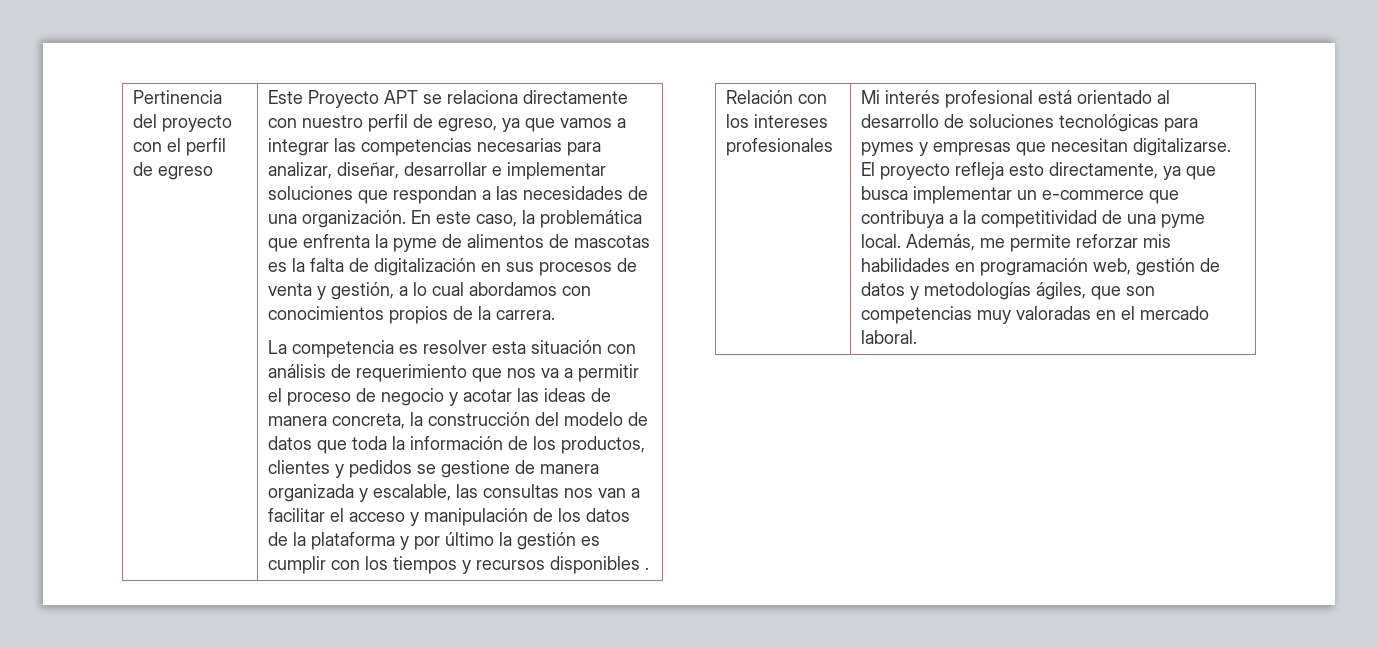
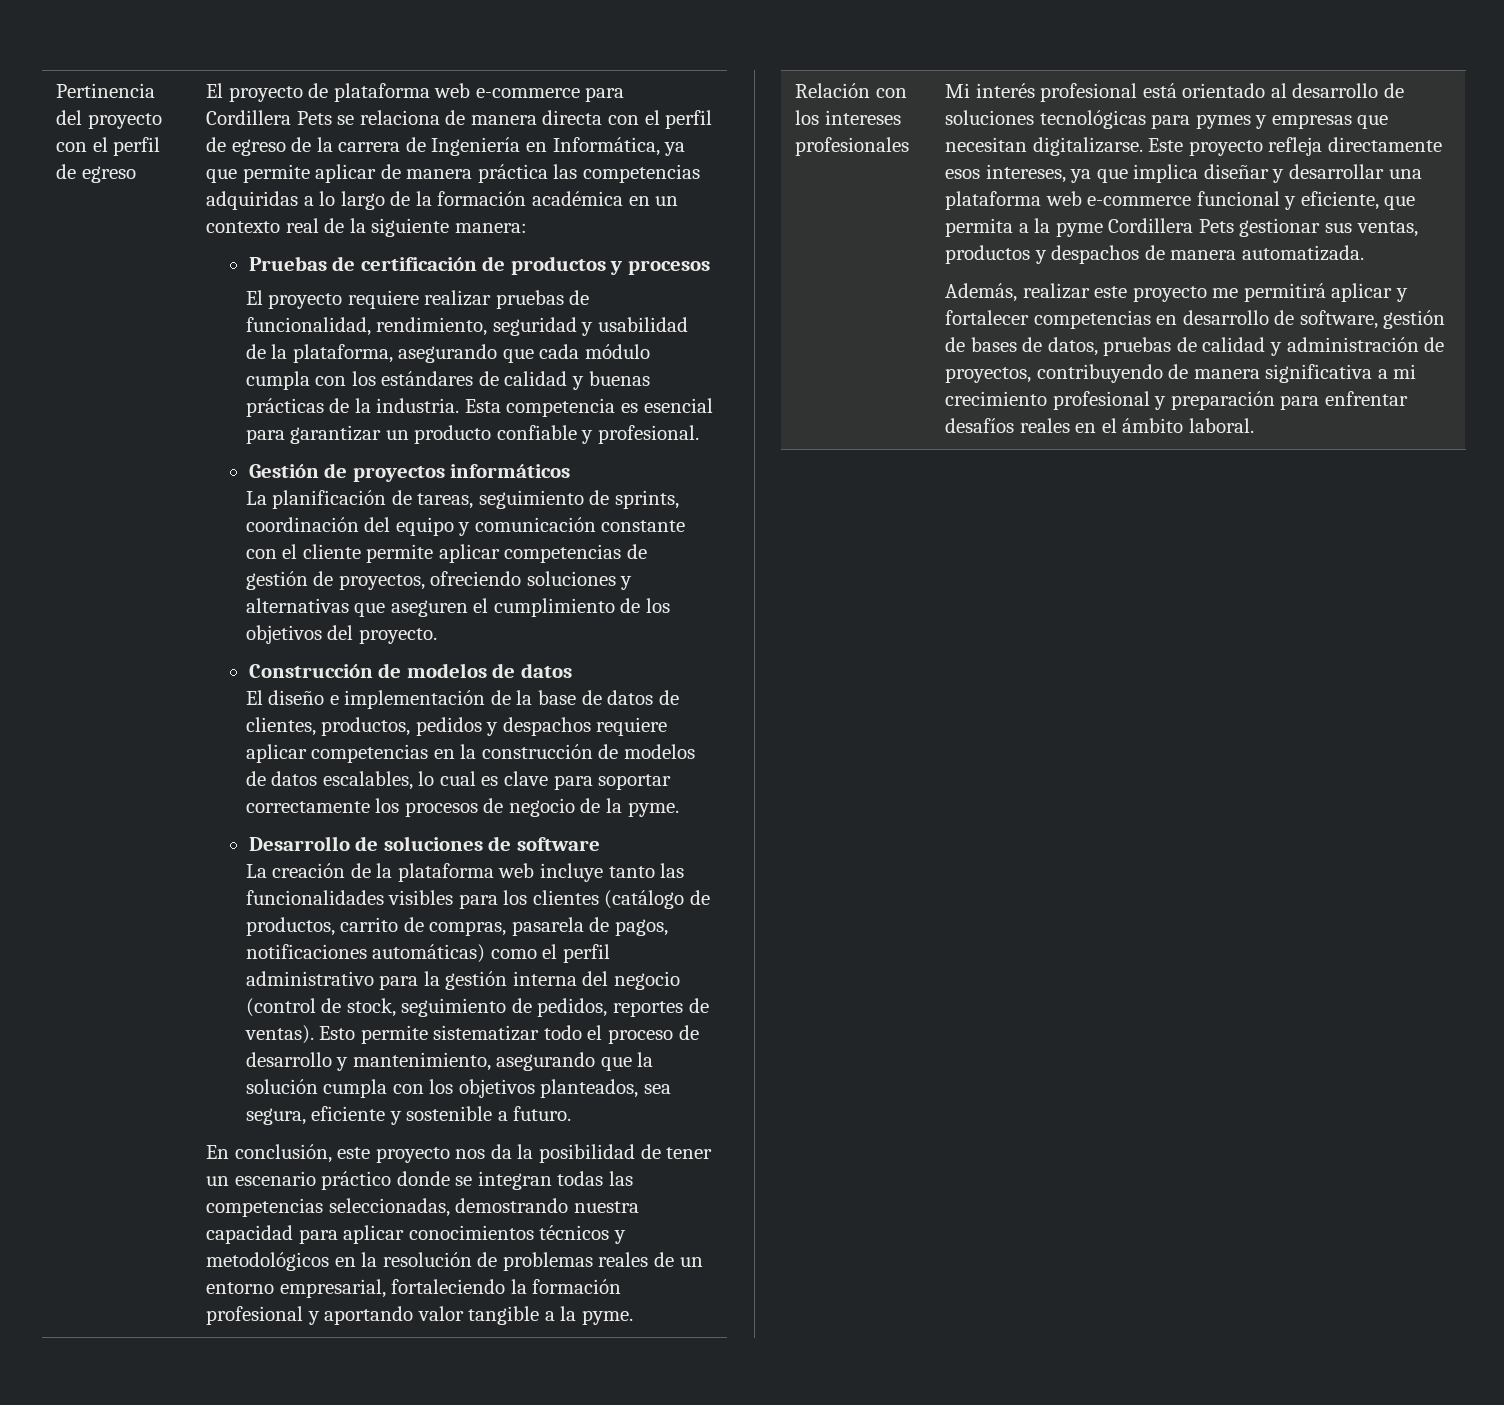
[268,90,629,108] [268,114,627,132] [268,138,602,156] [268,162,607,180] [268,186,649,204] [268,210,643,228] [268,234,651,252] [268,258,638,276] [268,282,592,300] [268,306,556,324] [268,340,637,358] [268,364,640,382] [268,388,612,406] [268,412,649,429] [268,436,646,454] [268,460,600,478] [268,484,641,502] [268,508,631,526] [268,532,601,550] [268,556,650,574] Este Proyecto APT se relaciona directamente con nuestro perfil de egreso, ya que vamos a integrar las competencias necesarias para analizar, diseñar, desarrollar e implementar soluciones que respondan a las necesidades de una organización. En este caso, la problemática que enfrenta la pyme de alimentos de mascotas es la falta de digitalización en sus procesos de venta y gestión, a lo cual abordamos con conocimientos propios de la carrera. // La competencia es resolver esta situación con análisis de requerimiento que nos va a permitir el proceso de negocio y acotar las ideas de manera concreta, la construcción del modelo de datos que toda la información de los productos, clientes y pedidos se gestione de manera organizada y escalable, las consultas nos van a facilitar el acceso y manipulación de los datos de la plataforma y por último la gestión es cumplir con los tiempos y recursos disponibles . -> [206,83,625,102] [206,110,713,129] [206,137,686,156] [206,164,700,183] [206,191,679,210] [206,218,527,237] [248,256,710,275] [245,290,590,309] [245,317,688,336] [245,344,651,363] [245,371,650,390] [245,398,713,417] [245,425,700,444] [248,463,571,482] [245,490,680,509] [245,517,686,536] [245,544,648,563] [245,571,633,590] [245,598,671,617] [245,625,437,644] [248,663,572,678] [245,690,679,709] [245,717,668,736] [245,744,696,763] [245,771,672,790] [245,798,679,817] [248,836,600,851] [245,863,685,882] [245,890,711,909] [245,917,669,936] [245,944,610,963] [245,971,681,990] [245,998,709,1017] [244,1025,699,1044] [245,1052,654,1071] [245,1079,672,1098] [245,1106,572,1125] [206,1144,713,1163] [206,1171,633,1190] [206,1198,639,1217] [206,1225,626,1244] [206,1252,703,1271] [206,1279,622,1298] [206,1306,633,1325] El proyecto de plataforma web e-commerce para Cordillera Pets se relaciona de manera directa con el perfil de egreso de la carrera de Ingeniería en Informática, ya que permite aplicar de manera práctica las competencias adquiridas a lo largo de la formación académica en un contexto real de la siguiente manera: // Pruebas de certificación de productos y procesos // El proyecto requiere realizar pruebas de funcionalidad, rendimiento, seguridad y usabilidad de la plataforma, asegurando que cada módulo cumpla con los estándares de calidad y buenas prácticas de la industria. Esta competencia es esencial para garantizar un producto confiable y profesional. // Gestión de proyectos informáticos // La planificación de tareas, seguimiento de sprints, coordinación del equipo y comunicación constante con el cliente permite aplicar competencias de gestión de proyectos, ofreciendo soluciones y alternativas que aseguren el cumplimiento de los objetivos del proyecto. // Construcción de modelos de datos // El diseño e implementación de la base de datos de clientes, productos, pedidos y despachos requiere aplicar competencias en la construcción de modelos de datos escalables, lo cual es clave para soportar correctamente los procesos de negocio de la pyme. // Desarrollo de soluciones de software // La creación de la plataforma web incluye tanto las funcionalidades visibles para los clientes (catálogo de productos, carrito de compras, pasarela de pagos, notificaciones automáticas) como el perfil administrativo para la gestión interna del negocio (control de stock, seguimiento de pedidos, reportes de ventas). Esto permite sistematizar todo el proceso de desarrollo y mantenimiento, asegurando que la solución cumpla con los objetivos planteados, sea segura, eficiente y sostenible a futuro. // En conclusión, este proyecto nos da la posibilidad de tener un escenario práctico donde se integran todas las competencias seleccionadas, demostrando nuestra capacidad para aplicar conocimientos técnicos y metodológicos en la resolución de problemas reales de un entorno empresarial, fortaleciendo la formación profesional y aportando valor tangible a la pyme.
[861,162,876,176] El -> [1148,138,1184,152] Este
[1009,162,1217,180] [861,186,1180,204] [861,210,1206,228] [861,234,1172,252] [861,258,1221,276] [861,282,1156,300] [861,306,1092,324] esto directamente, ya que busca implementar un e-commerce que contribuya a la competitividad de una pyme local. Además, me permite reforzar mis habilidades en programación web, gestión de datos y metodologías ágiles, que son competencias muy valoradas -> [1327,137,1442,152] [945,164,1422,183] [945,191,1416,210] [945,218,1418,237] [945,245,1364,264] [945,283,1408,302] [945,310,1446,329] [945,337,1445,356] [945,364,1417,383] [945,391,1408,410] [945,418,1070,433] directamente esos intereses, ya que implica diseñar y desarrollar una plataforma web e-commerce funcional y eficiente, que permita a la pyme Cordillera Pets gestionar sus ventas, productos y despachos de manera automatizada. // Además, realizar este proyecto me permitirá aplicar y fortalecer competencias en desarrollo de software, gestión de bases de datos, pruebas de calidad y administración de proyectos, contribuyendo de manera significativa a mi crecimiento profesional y preparación para enfrentar desafíos reales
[1140,306,1210,320] mercado -> [1122,418,1184,433] ámbito

